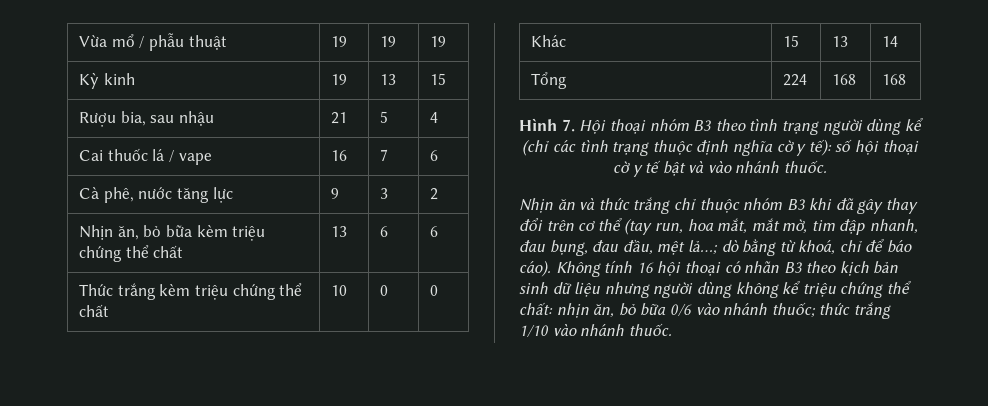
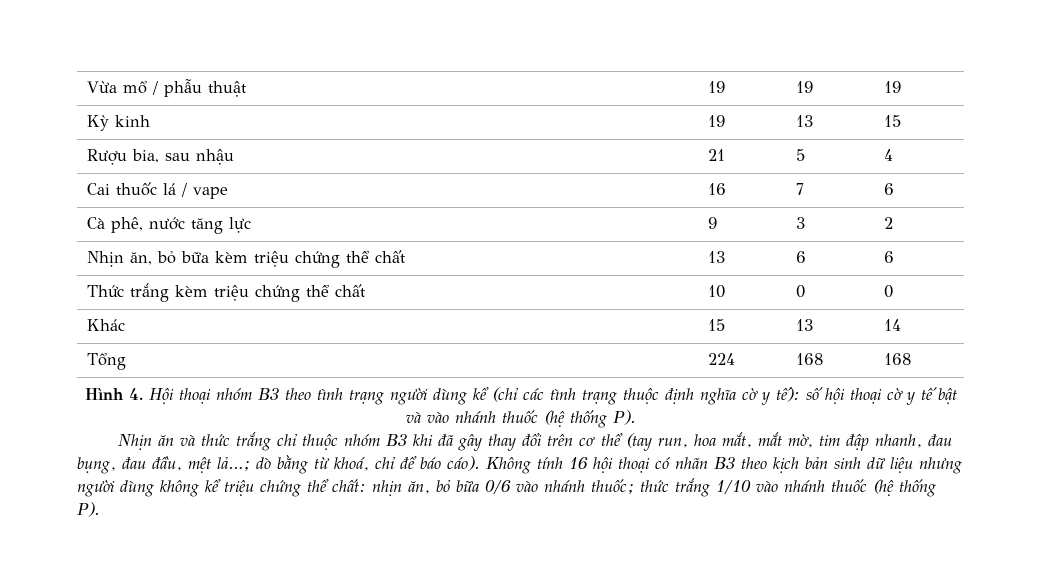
[561,119,575,132] 7. -> [128,388,143,400] 4.
[784,160,828,173] thuốc. -> [501,410,636,428] thuốc (hệ thống P).
[628,323,672,336] thuốc. -> [831,479,936,497] [77,502,100,517] thuốc (hệ thống P).

